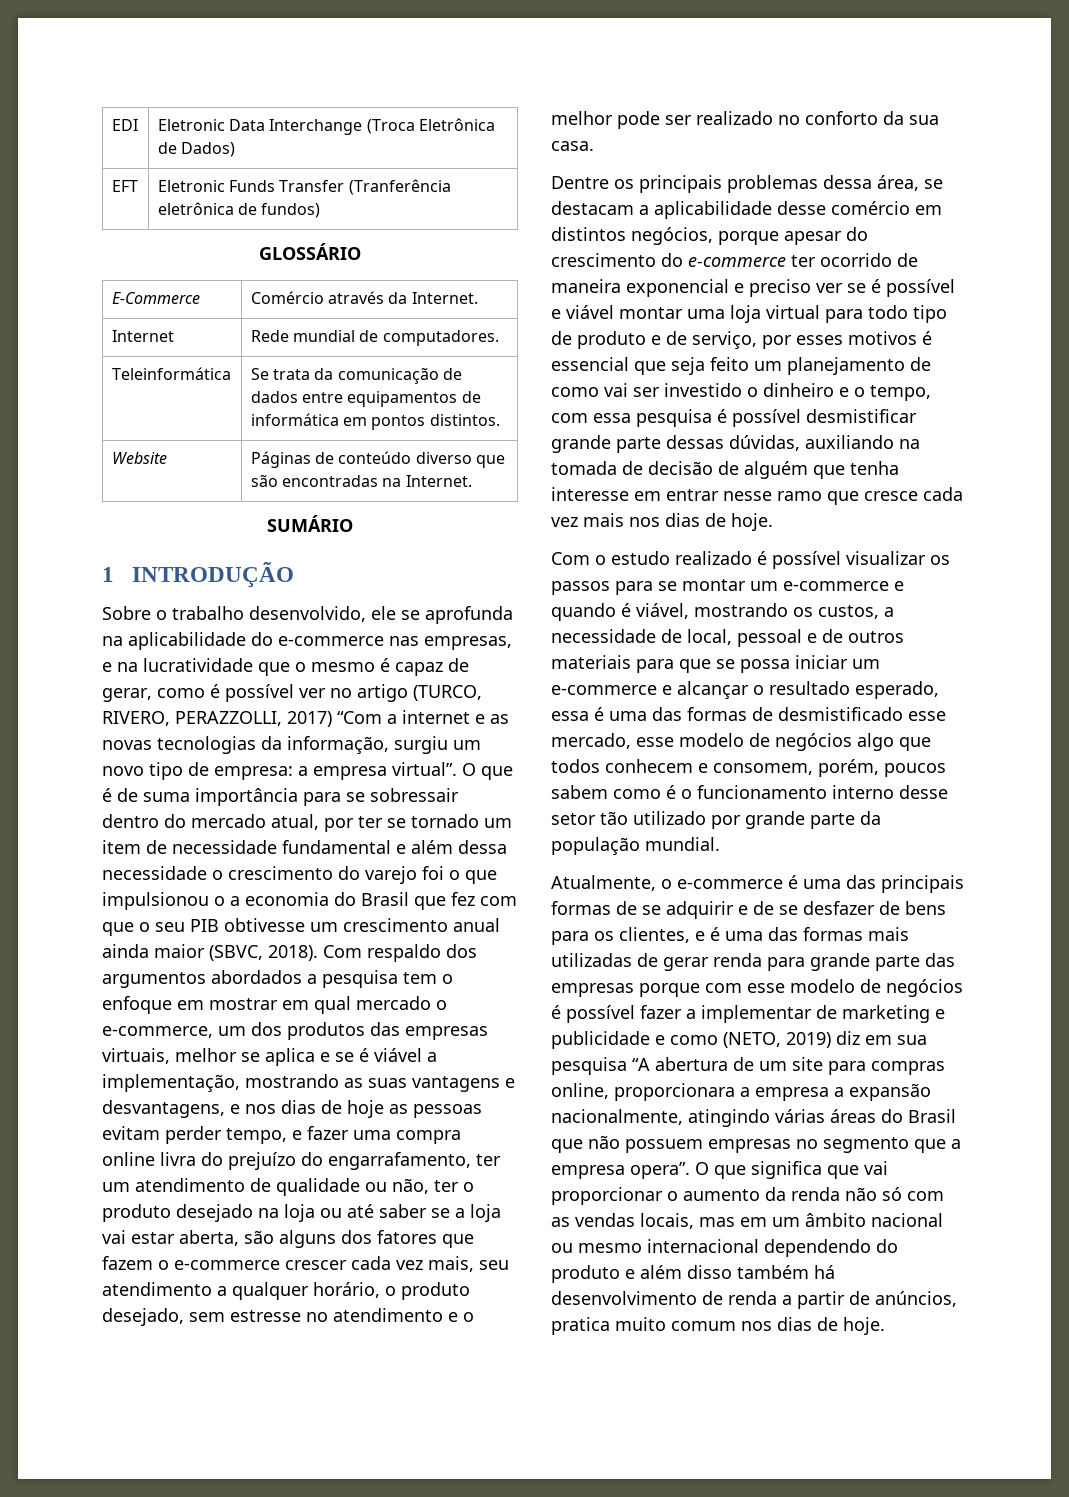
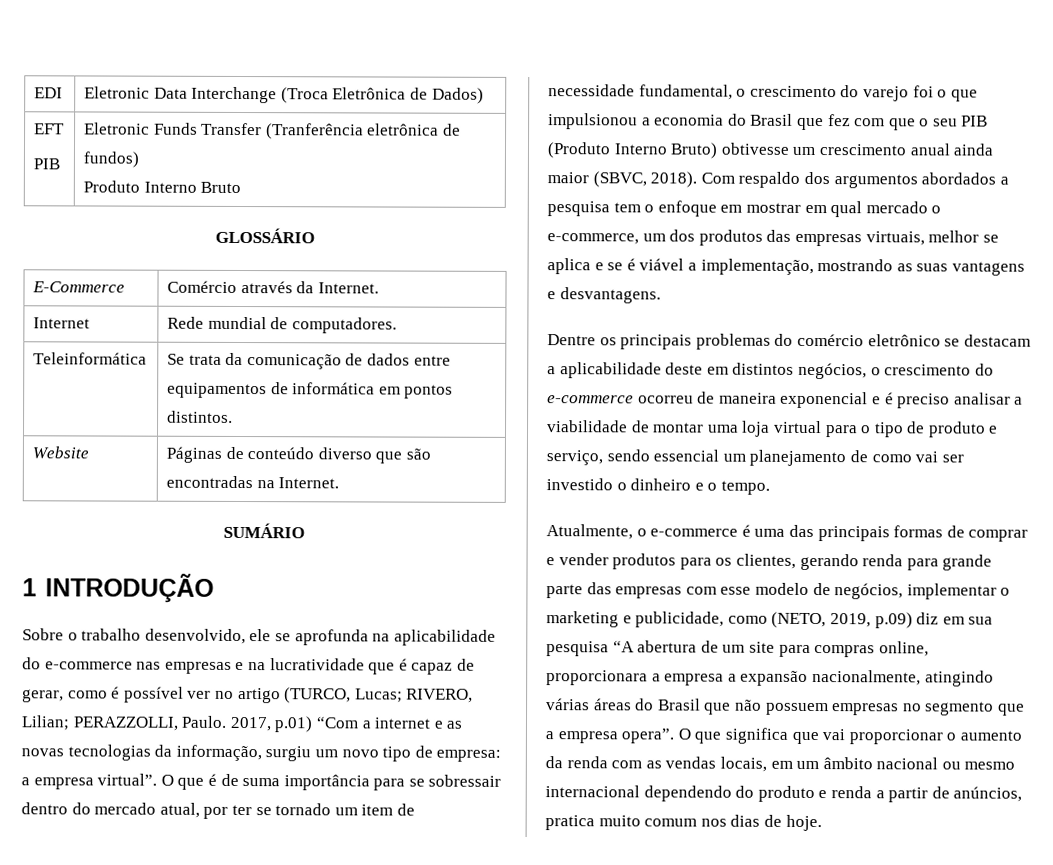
(138, 186) none -> [33,158,61,170] // PIB
(321, 210) none -> [83,180,242,194] // Produto Interno Bruto
[424,636,512,650] empresas, -> [164,661,232,674] empresas
[295,662,375,672] o mesmo -> (396, 668) none
[102,711,332,727] RIVERO, PERAZZOLLI, 2017) -> [354,688,474,703] [21,715,314,733] Lucas; RIVERO, Lilian; PERAZZOLLI, Paulo. 2017, p.01)
[282,840,507,854] [102,866,207,880] fundamental e além dessa necessidade -> [638,84,733,100] fundamental,
[214,896,225,906] o -> (638, 121) none
(219, 925) none -> [547,142,719,159] (Produto Interno Bruto)
[102,1100,482,1118] [102,1126,461,1144] [102,1152,501,1170] [102,1178,474,1196] [102,1204,501,1222] [102,1230,474,1248] [102,1256,509,1272] [102,1282,470,1300] [102,1308,474,1326] [551,111,939,129] [551,141,594,151] desvantagens, e nos dias de hoje as pessoas evitam perder tempo, e fazer uma compra online livra do prejuízo do engarrafamento, ter um atendimento de qualidade ou não, ter o produto desejado na loja ou até saber se a loja vai estar aberta, são alguns dos fatores que fazem o e-commerce crescer cada vez mais, seu atendimento a qualquer horário, o produto desejado, sem estresse no atendimento e o melhor pode ser realizado no conforto da sua casa. -> [559,287,661,304] desvantagens.
[823,175,919,191] dessa área, -> [774,333,941,347] do comércio eletrônico
[777,201,910,215] desse comércio -> [665,362,704,375] deste
[718,227,868,245] porque apesar do -> [870,367,881,376] o
[791,253,892,267] ter ocorrido -> [637,395,694,404] ocorreu
[749,279,955,297] [551,305,614,319] preciso ver se é possível e viável -> [884,392,1024,409] [547,420,650,433] é preciso analisar a viabilidade de
[868,305,908,319] todo -> [860,425,872,434] o
[666,331,932,349] [551,357,749,375] de serviço, por esses motivos é essencial que seja feito -> [546,449,720,466] serviço, sendo essencial
[870,385,931,401] [551,409,917,427] [551,435,920,453] [551,461,899,479] [551,487,963,505] [551,513,773,531] [551,551,950,569] [551,579,904,595] [551,603,894,621] [551,629,904,647] [551,655,880,673] [551,681,939,699] [551,707,946,721] [551,733,931,751] [551,759,946,777] [551,785,948,799] [551,811,881,829] [551,837,720,855] tempo, com essa pesquisa é possível desmistificar grande parte dessas dúvidas, auxiliando na tomada de decisão de alguém que tenha interesse em entrar nesse ramo que cresce cada vez mais nos dias de hoje. // Com o estudo realizado é possível visualizar os passos para se montar um e-commerce e quando é viável, mostrando os custos, a necessidade de local, pessoal e de outros materiais para que se possa iniciar um e-commerce e alcançar o resultado esperado, essa é uma das formas de desmistificado esse mercado, esse modelo de negócios algo que todos conhecem e consomem, porém, poucos sabem como é o funcionamento interno desse setor tão utilizado por grande parte da população mundial. -> [720,480,770,495] tempo.
[642,901,946,919] [551,927,909,945] [551,953,709,971] se adquirir e de se desfazer de bens para os clientes, e é uma das formas mais utilizadas de gerar -> [968,529,1029,542] [546,553,859,571] comprar e vender produtos para os clientes, gerando
[639,983,700,997] porque -> (683, 592) none
[886,979,963,997] [551,1005,945,1023] [551,1031,831,1049] negócios é possível fazer a implementar de marketing e publicidade e como (NETO, 2019) -> [834,583,1011,600] [546,611,913,629] negócios, implementar o marketing e publicidade, como (NETO, 2019, p.09)
[845,1187,902,1201] não só -> (608, 762) none
[699,1217,735,1227] mas -> (767, 764) none
[640,1265,835,1279] [551,1291,723,1305] além disso também há desenvolvimento de -> (828, 794) none

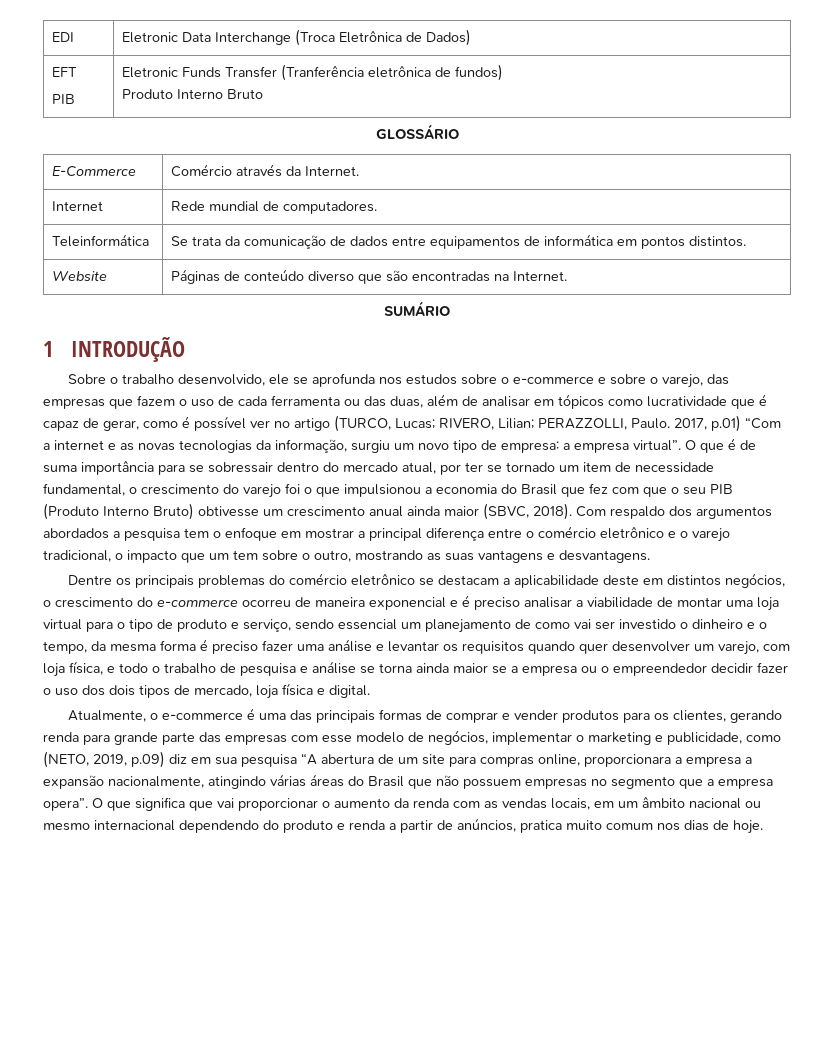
[372,629,496,646] [22,657,266,674] na aplicabilidade do e-commerce nas empresas e na -> [379,374,730,388] [43,394,643,409] nos estudos sobre o e-commerce e sobre o varejo, das empresas que fazem o uso de cada ferramenta ou das duas, além de analisar em tópicos como
[804,201,942,218] [547,229,999,247] [547,258,814,276] em qual mercado o e-commerce, um dos produtos das empresas virtuais, melhor se aplica e se é viável a implementação, -> [358,526,730,542] [43,550,351,563] a principal diferença entre o comércio eletrônico e o varejo tradicional, o impacto que um tem sobre o outro,
[720,480,770,495] tempo. -> [43,639,790,655] [43,661,788,677] [43,683,370,699] tempo, da mesma forma é preciso fazer uma análise e levantar os requisitos quando quer desenvolver um varejo, com loja física, e todo o trabalho de pesquisa e análise se torna ainda maior se a empresa ou o empreendedor decidir fazer o uso dos dois tipos de mercado, loja física e digital.

